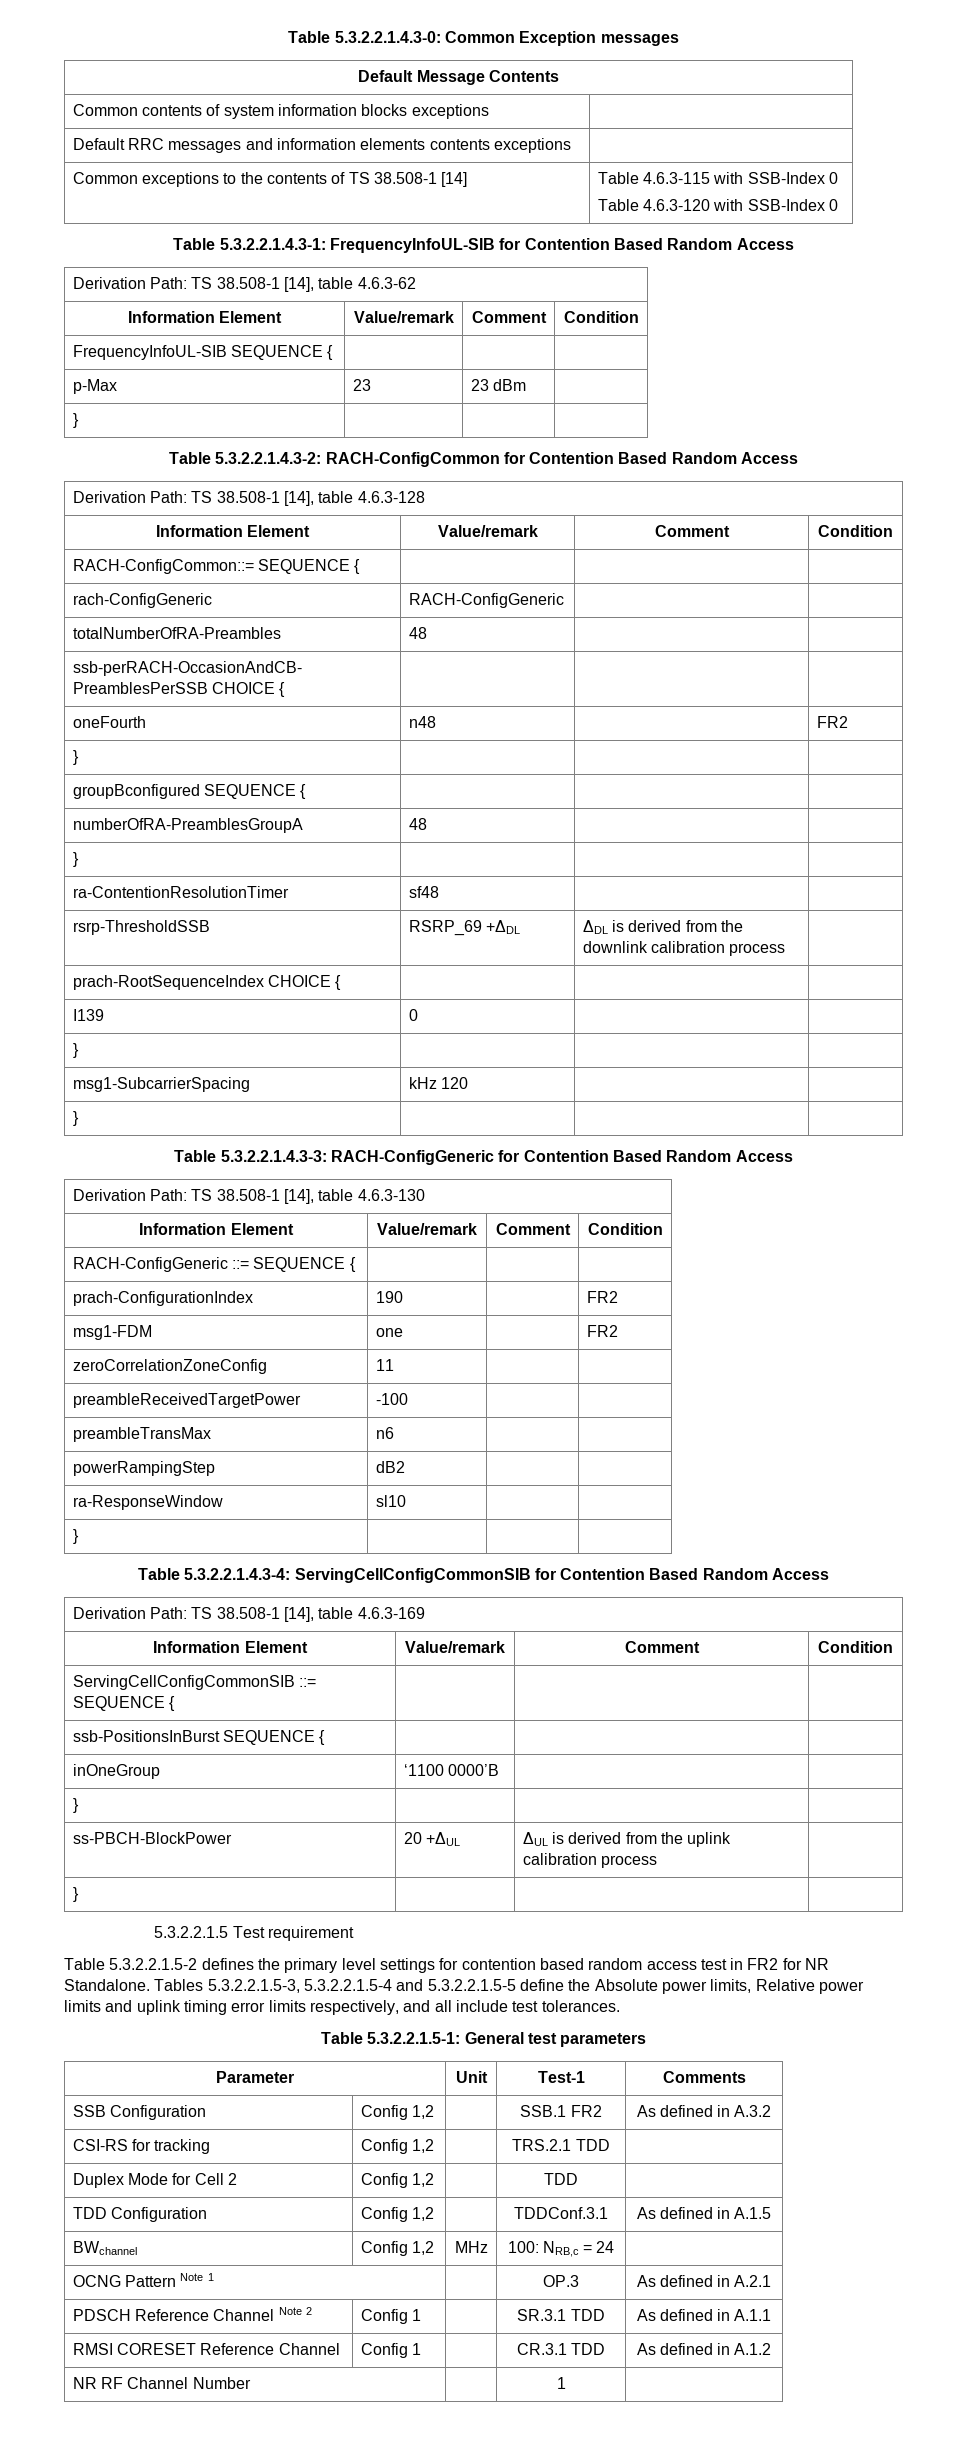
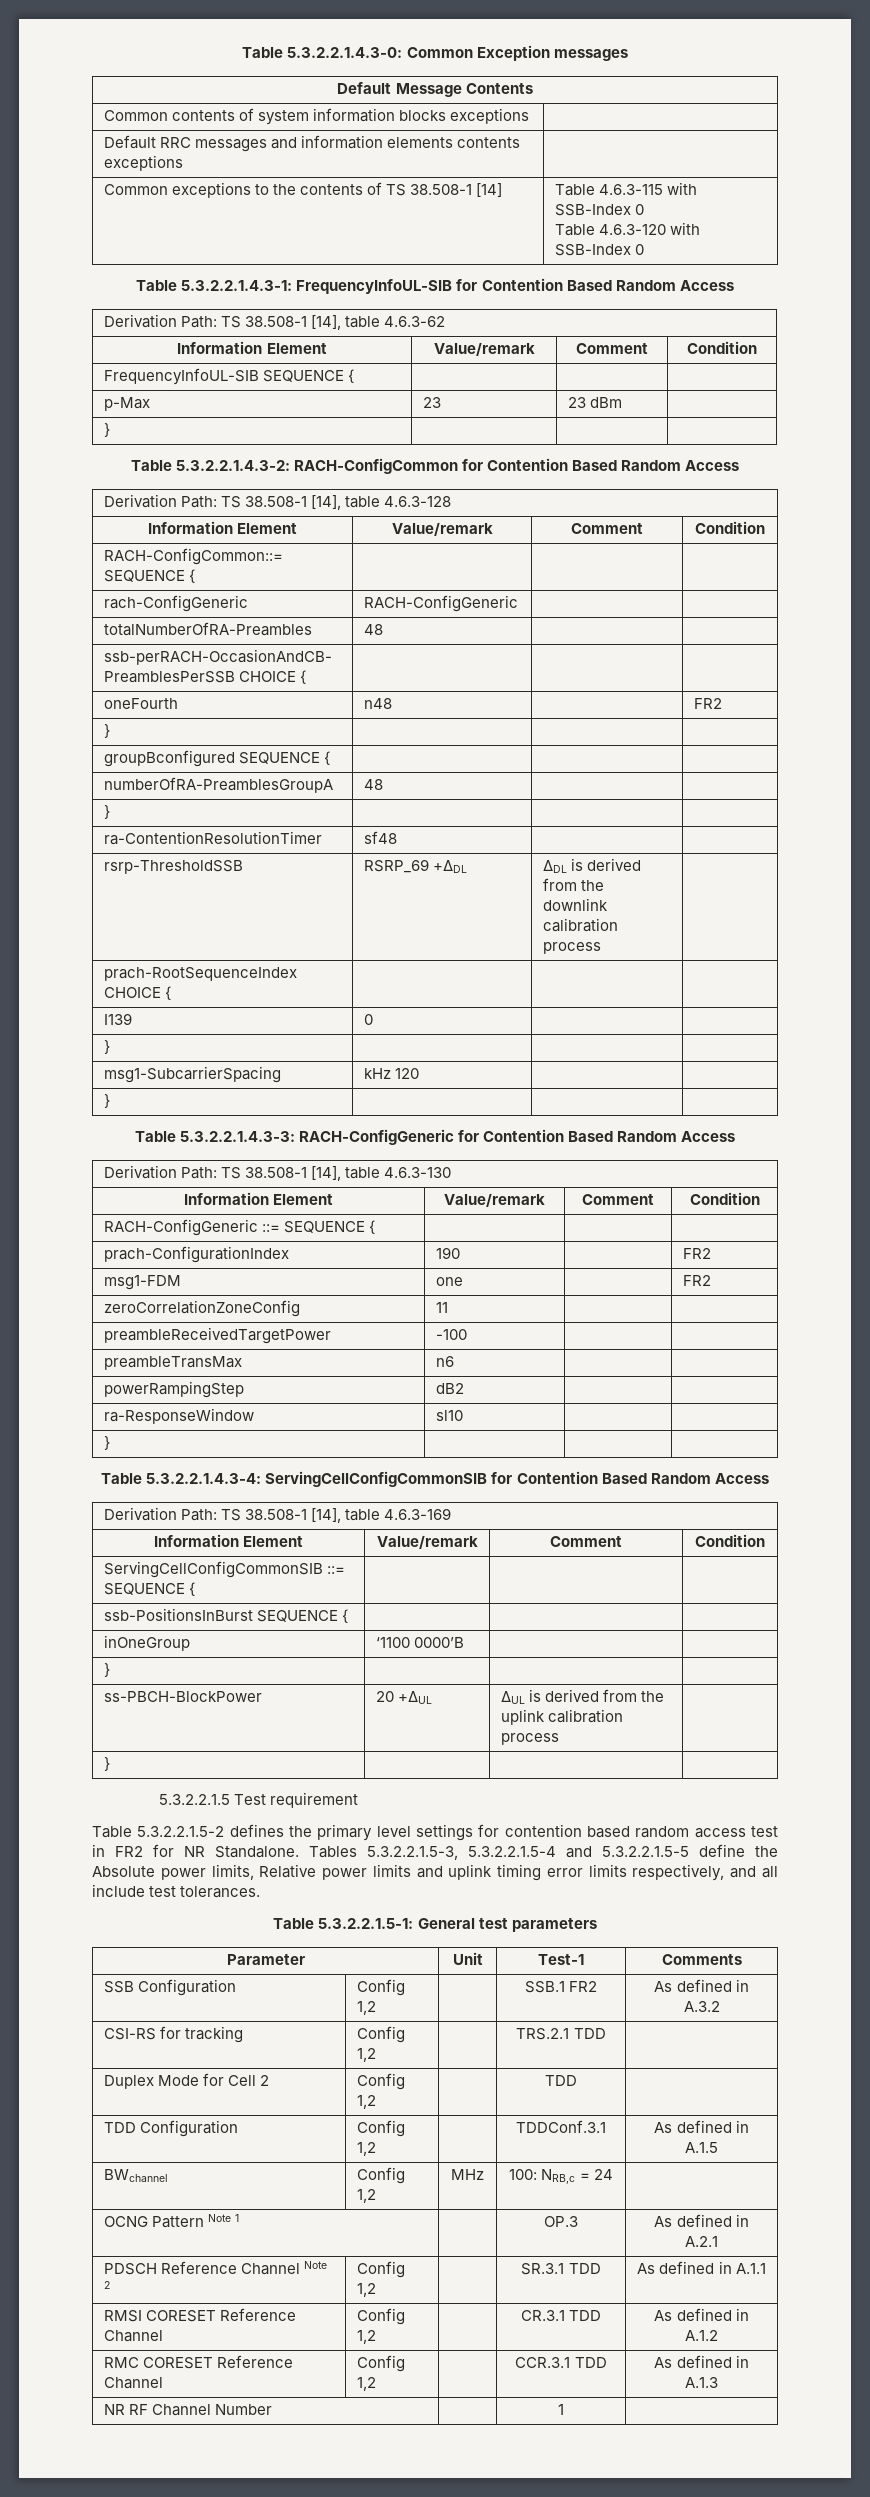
[411,2309,421,2321] 1 -> [356,2283,376,2297] 1,2
[411,2343,421,2355] 1 -> [356,2330,376,2344] 1,2
(772, 2349) none -> [103,2355,294,2369] [103,2377,163,2389] [356,2355,405,2372] [356,2377,376,2391] [515,2357,607,2368] [654,2355,749,2368] [685,2377,718,2388] // RMC CORESET Reference Channel | Config 1,2 | | CCR.3.1 TDD | As defined in A.1.3

